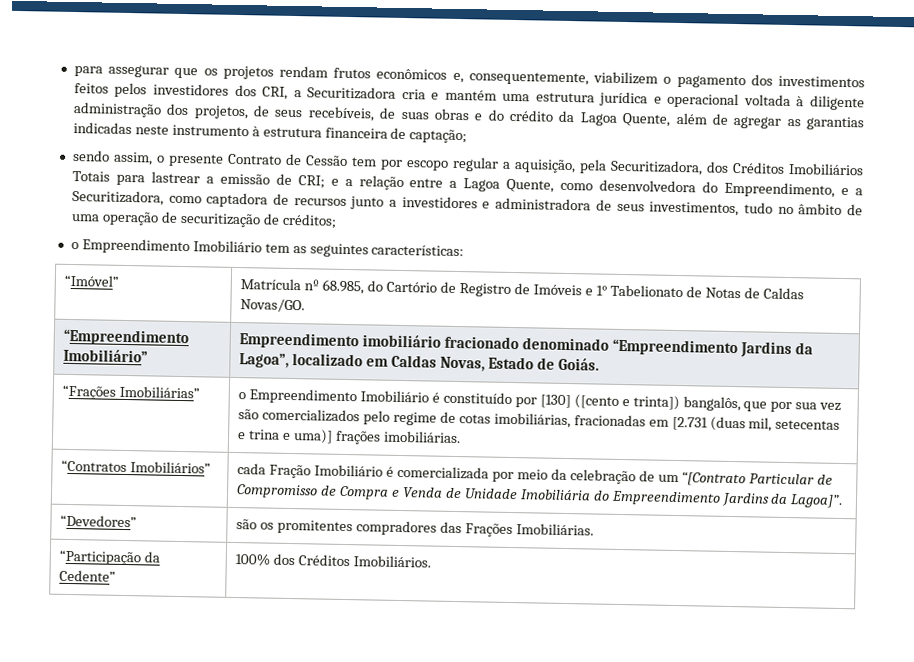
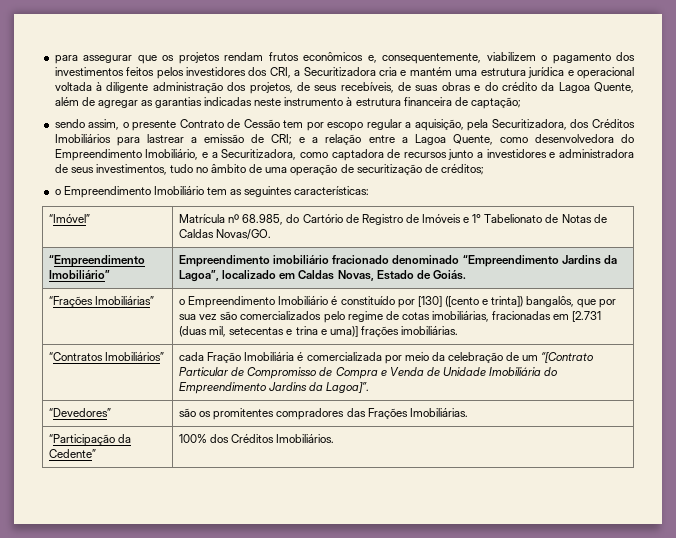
[71,170,110,182] Totais -> (111, 138) none
[724,181,836,198] Empreendimento, -> [54,149,199,161] Empreendimento Imobiliário,
[314,464,384,477] Imobiliário -> [244,352,295,361] Imobiliária

